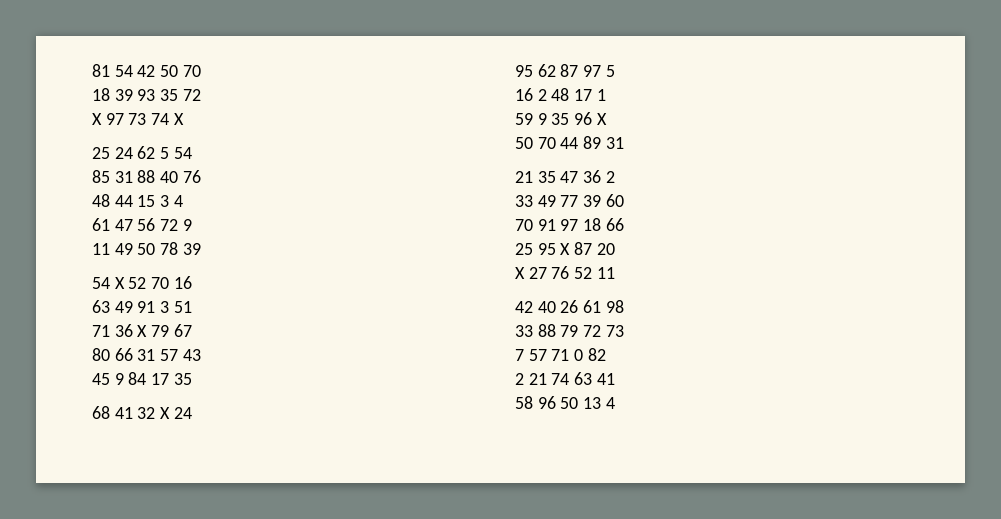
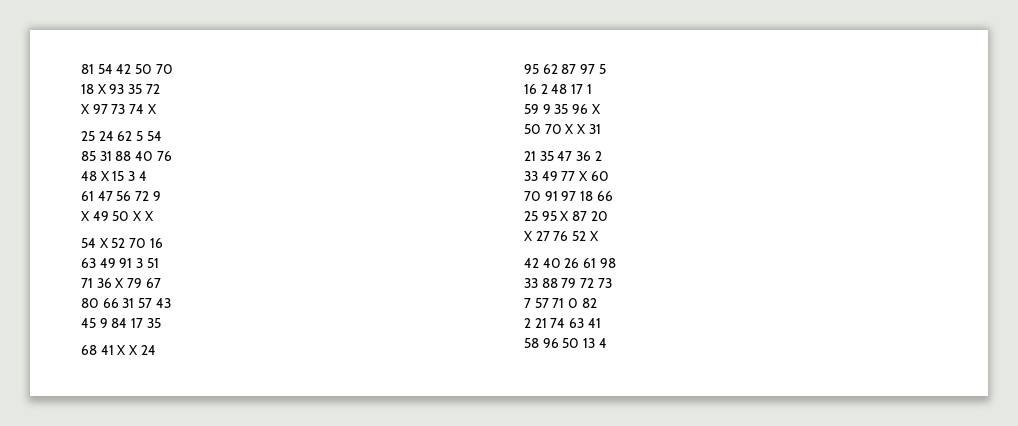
[114,89,133,101] 39 -> [97,84,107,94] X
[114,195,133,207] 44 -> [100,171,110,181] X
[92,243,110,255] 11 -> [81,211,90,221] X
[160,242,201,255] 78 39 -> [132,211,154,221] X X
[137,407,156,419] 32 -> [117,345,127,355] X
[560,136,602,149] 44 89 -> [565,124,586,134] X X
[583,195,602,207] 39 -> [578,171,588,181] X
[596,267,615,279] 11 -> [589,231,599,241] X

